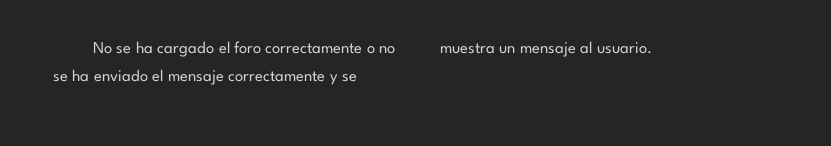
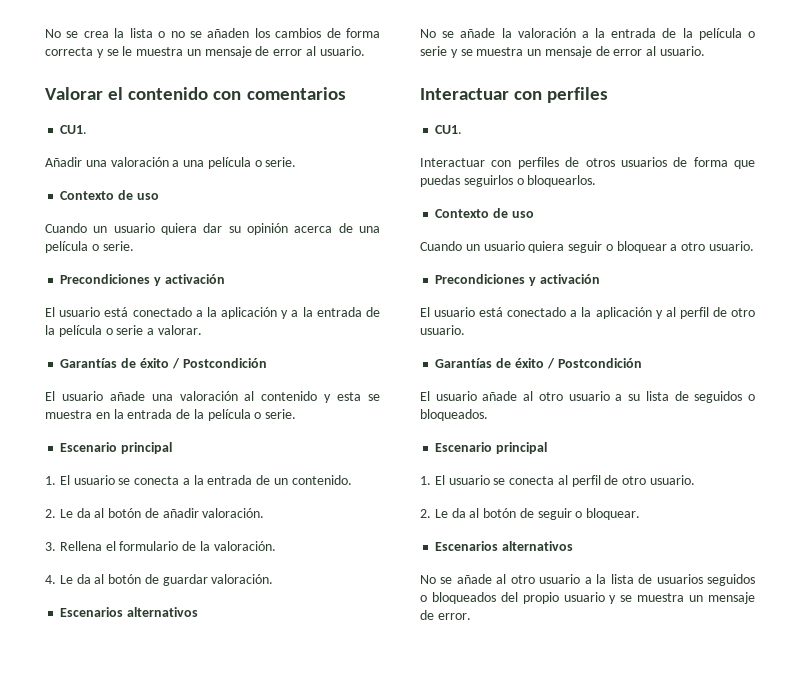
[92,41,396,57] [53,69,358,85] [440,41,652,57] No se ha cargado el foro correctamente o no se ha enviado el mensaje correctamente y se muestra un mensaje al usuario. -> [45,28,380,38] [45,46,365,58] [45,87,346,100] [60,125,88,134] [45,157,297,169] [60,190,159,200] [45,223,380,235] [45,241,134,253] [60,274,225,286] [45,307,380,319] [45,325,202,337] [60,358,267,369] [45,391,381,403] [45,409,297,421] [60,442,173,454] [45,475,352,485] [45,508,265,518] [45,541,276,551] [45,574,274,586] [60,607,199,617] [420,28,755,40] [420,46,706,58] [420,87,609,103] [435,125,463,134] [420,157,755,169] [420,175,597,187] [435,208,534,218] [420,241,755,253] [435,274,600,286] [420,307,755,319] [420,325,465,335] [435,358,642,369] [420,391,755,403] [420,409,488,421] [435,442,548,454] [420,475,696,487] [420,508,641,520] [435,541,574,551] [420,574,755,586] [420,592,755,604] [420,610,471,620] No se crea la lista o no se añaden los cambios de forma correcta y se le muestra un mensaje de error al usuario. // Valorar el contenido con comentarios // CU1. // Añadir una valoración a una película o serie. // Contexto de uso // Cuando un usuario quiera dar su opinión acerca de una película o serie. // Precondiciones y activación // El usuario está conectado a la aplicación y a la entrada de la película o serie a valorar. // Garantías de éxito / Postcondición // El usuario añade una valoración al contenido y esta se muestra en la entrada de la película o serie. // Escenario principal // 1. El usuario se conecta a la entrada de un contenido. // 2. Le da al botón de añadir valoración. // 3. Rellena el formulario de la valoración. // 4. Le da al botón de guardar valoración. // Escenarios alternativos // No se añade la valoración a la entrada de la película o serie y se muestra un mensaje de error al usuario. // Interactuar con perfiles // CU1. // Interactuar con perfiles de otros usuarios de forma que puedas seguirlos o bloquearlos. // Contexto de uso // Cuando un usuario quiera seguir o bloquear a otro usuario. // Precondiciones y activación // El usuario está conectado a la aplicación y al perfil de otro usuario. // Garantías de éxito / Postcondición // El usuario añade al otro usuario a su lista de seguidos o bloqueados. // Escenario principal // 1. El usuario se conecta al perfil de otro usuario. // 2. Le da al botón de seguir o bloquear. // Escenarios alternativos // No se añade al otro usuario a la lista de usuarios seguidos o bloqueados del propio usuario y se muestra un mensaje de error.

